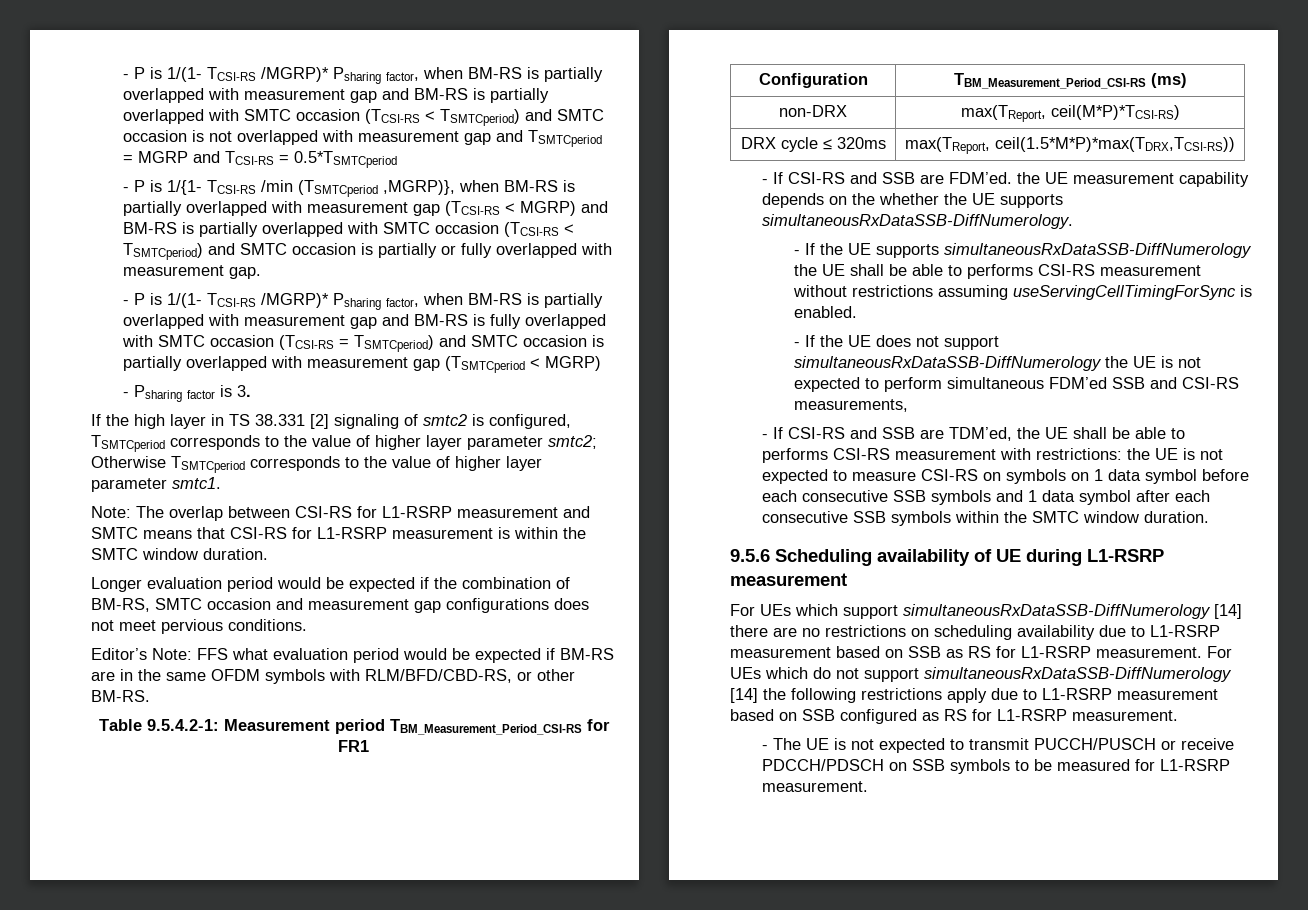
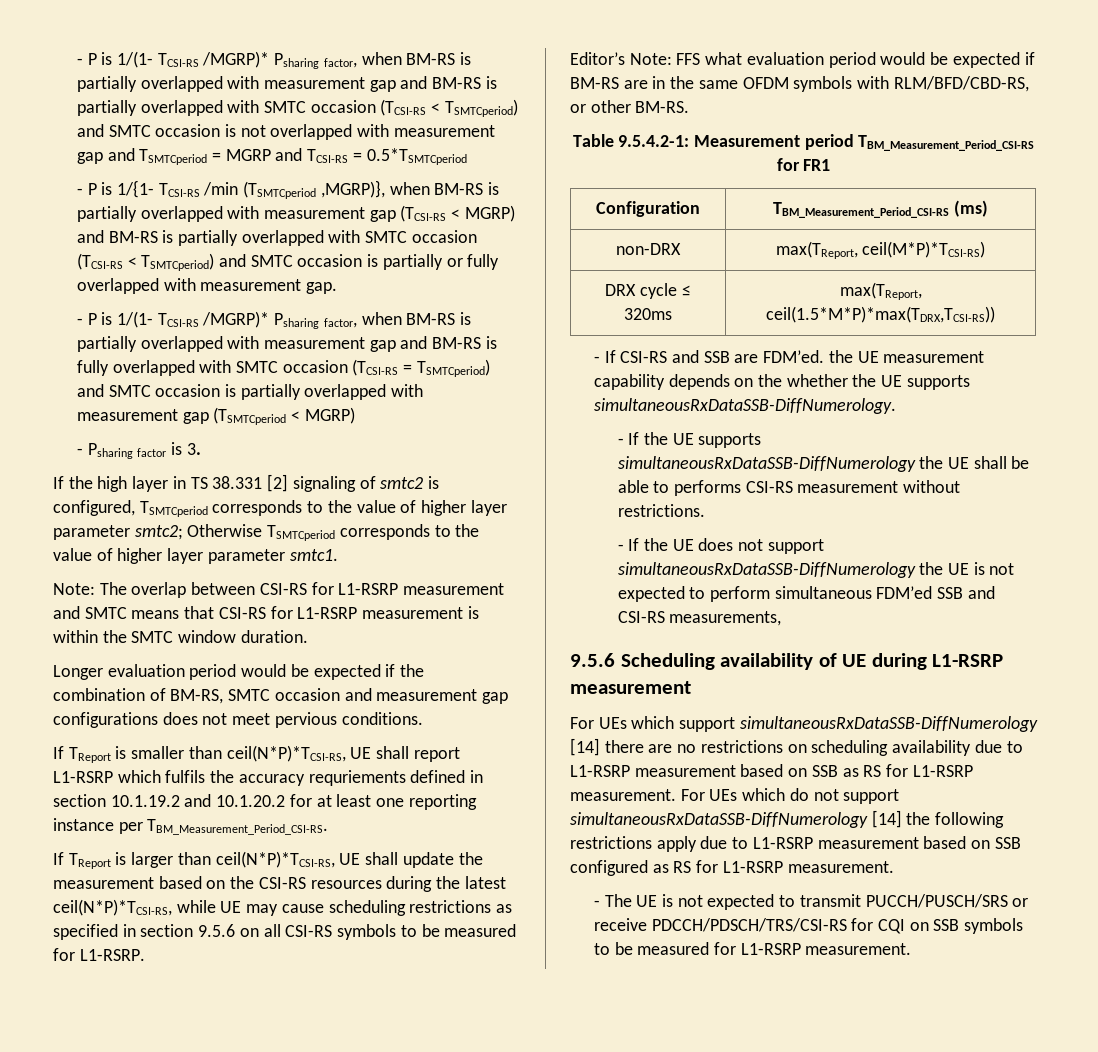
(307, 625) none -> [53,745,460,763] [53,770,484,786] [53,794,477,810] [53,818,329,835] [53,851,483,869] [53,876,506,892] [53,899,513,916] [53,924,517,940] [53,948,145,961] // If TReport is smaller than ceil(N*P)*TCSI-RS, UE shall report L1-RSRP which fulfils the accuracy requriements defined in section 10.1.19.2 and 10.1.20.2 for at least one reporting instance per TBM_Measurement_Period_CSI-RS. // If TReport is larger than ceil(N*P)*TCSI-RS, UE shall update the measurement based on the CSI-RS resources during the latest ceil(N*P)*TCSI-RS, while UE may cause scheduling restrictions as specified in section 9.5.6 on all CSI-RS symbols to be measured for L1-RSRP.
[851,285,1252,300] [793,306,857,318] restrictions assuming useServingCellTimingForSync is enabled. -> [617,504,705,517] restrictions.
[761,427,1185,441] [761,448,1223,463] [761,469,1249,484] [761,490,1210,505] [761,511,1209,526] // - If CSI-RS and SSB are TDM’ed, the UE shall be able to performs CSI-RS measurement with restrictions: the UE is not expected to measure CSI-RS on symbols on 1 data symbol before each consecutive SSB symbols and 1 data symbol after each consecutive SSB symbols within the SMTC window duration. -> (782, 618) none
[1033,738,1156,750] PUCCH/PUSCH -> [865,894,1008,908] PUCCH/PUSCH/SRS
[761,759,884,771] PDCCH/PDSCH -> [651,918,905,934] PDCCH/PDSCH/TRS/CSI-RS for CQI

